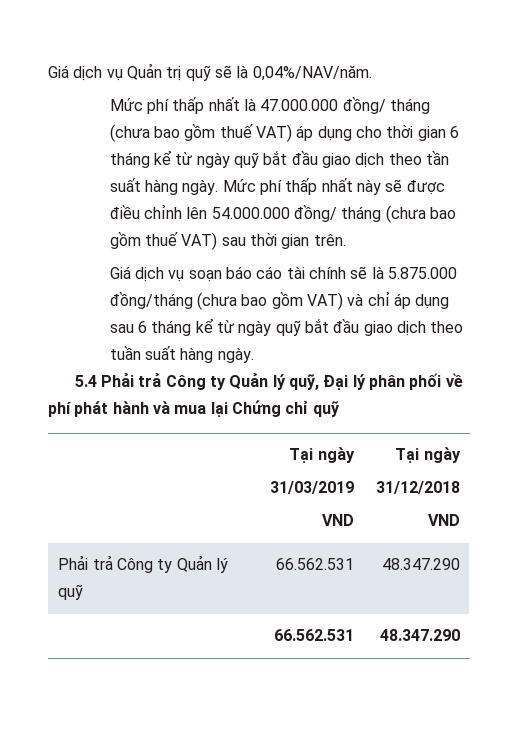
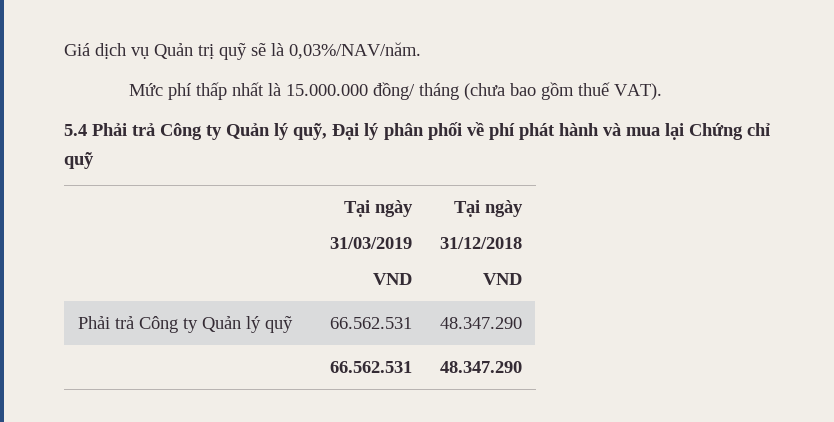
[252,65,372,81] 0,04%/NAV/năm. -> [289,42,421,59] 0,03%/NAV/năm.
[260,97,431,114] [109,124,459,142] [109,150,449,168] [109,178,445,195] [109,204,457,223] [109,232,346,250] [109,266,457,282] [109,291,450,310] [109,318,464,336] [109,346,254,363] 47.000.000 đồng/ tháng (chưa bao gồm thuế VAT) áp dụng cho thời gian 6 tháng kể từ ngày quỹ bắt đầu giao dịch theo tần suất hàng ngày. Mức phí thấp nhất này sẽ được điều chỉnh lên 54.000.000 đồng/ tháng (chưa bao gồm thuế VAT) sau thời gian trên. // Giá dịch vụ soạn báo cáo tài chính sẽ là 5.875.000 đồng/tháng (chưa bao gồm VAT) và chỉ áp dụng sau 6 tháng kể từ ngày quỹ bắt đầu giao dịch theo tuần suất hàng ngày. -> [285,82,662,100] 15.000.000 đồng/ tháng (chưa bao gồm thuế VAT).

